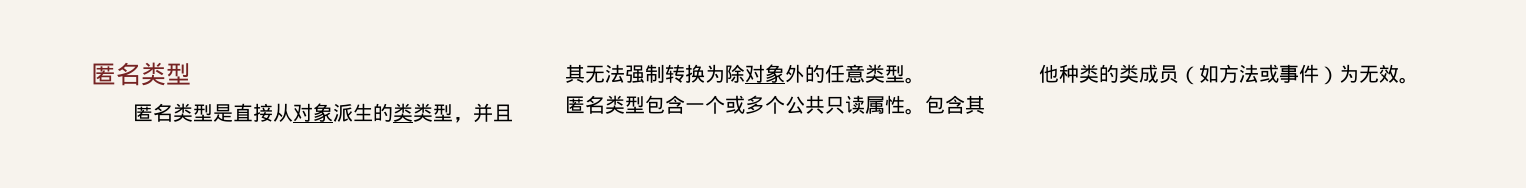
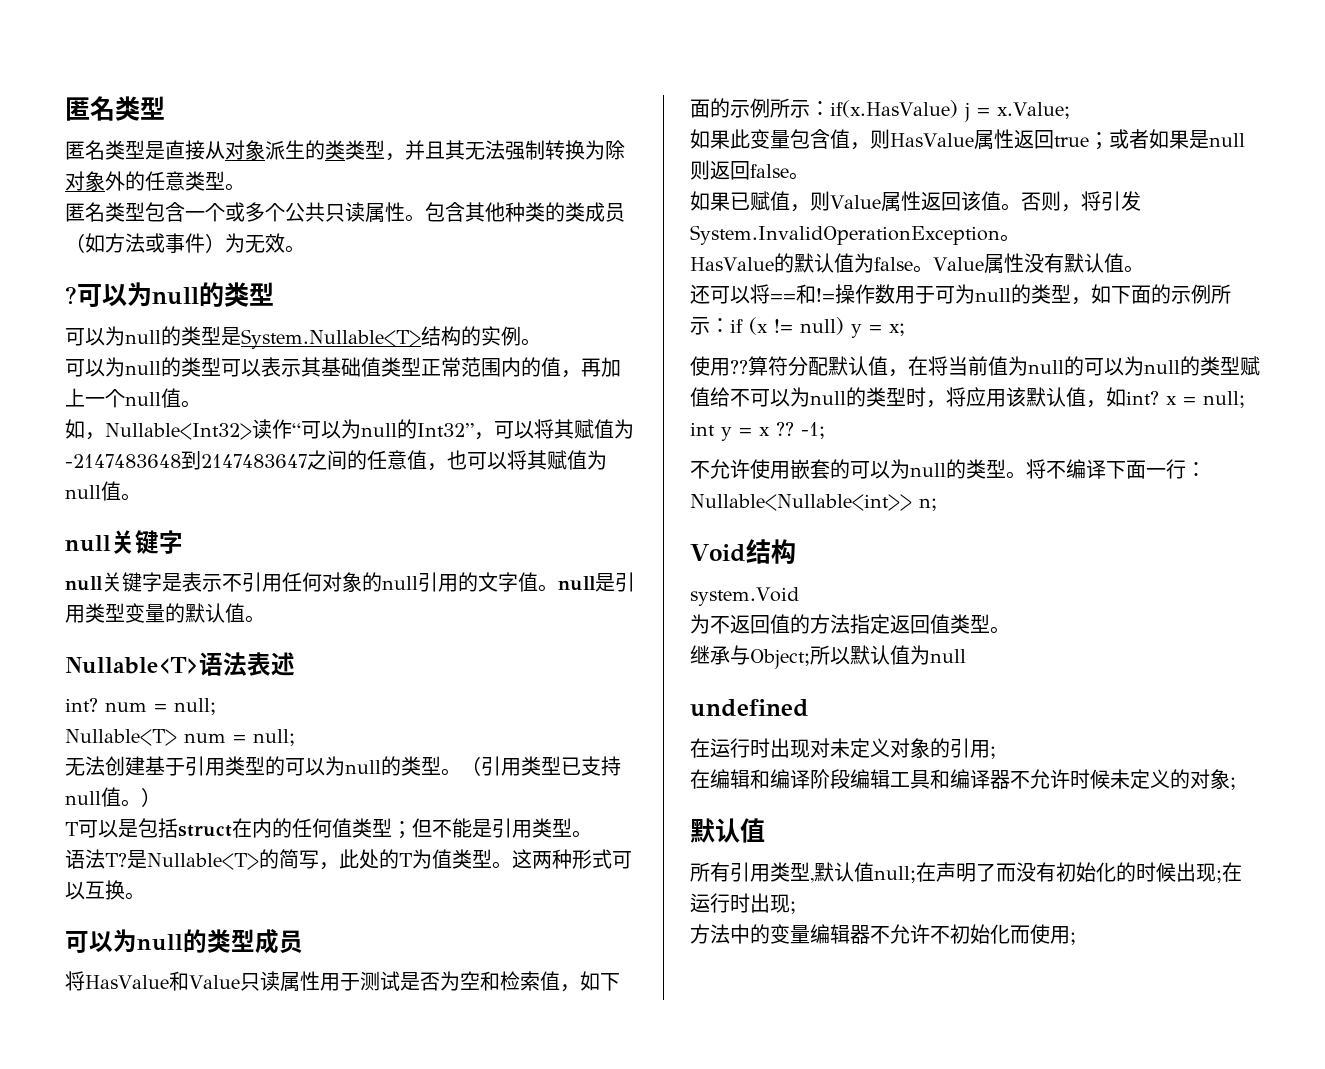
(1419, 80) none -> [65,282,274,307] [65,326,541,349] [65,357,621,378] [65,388,201,408] [65,419,634,440] [65,450,607,471] [65,481,141,501] [65,530,183,554] [65,572,635,592] [65,603,265,623] [65,652,295,676] [65,698,216,715] [65,729,295,746] [65,756,621,776] [65,787,161,807] [65,818,592,839] [65,849,632,870] [65,880,145,900] [65,929,303,954] [65,971,620,992] [690,98,1070,122] [690,129,1245,150] [690,160,809,180] [690,191,1141,212] [690,225,1020,245] [690,253,1144,274] [690,284,1231,305] [690,317,905,338] [690,356,1260,377] [690,387,1245,408] [690,422,825,441] [690,459,1206,479] [690,494,937,511] [690,539,796,564] [690,587,799,606] [690,614,1010,634] [690,645,966,669] [690,699,809,717] [690,738,996,759] [690,769,1236,790] [690,818,765,843] [690,862,1242,883] [690,893,796,914] [690,924,1076,945] // ?可以为null的类型 // 可以为null的类型是System.Nullable<T>结构的实例。 // 可以为null的类型可以表示其基础值类型正常范围内的值，再加上一个null值。 // 如，Nullable<Int32>读作“可以为null的Int32”，可以将其赋值为-2147483648到2147483647之间的任意值，也可以将其赋值为null值。 // null关键字 // null关键字是表示不引用任何对象的null引用的文字值。null是引用类型变量的默认值。 // Nullable<T>语法表述 // int? num = null; // Nullable<T> num = null; // 无法创建基于引用类型的可以为null的类型。（引用类型已支持null值。） // T可以是包括struct在内的任何值类型；但不能是引用类型。 // 语法T?是Nullable<T>的简写，此处的T为值类型。这两种形式可以互换。 // 可以为null的类型成员 // 将HasValue和Value只读属性用于测试是否为空和检索值，如下面的示例所示：if(x.HasValue) j = x.Value; // 如果此变量包含值，则HasValue属性返回true；或者如果是null则返回false。 // 如果已赋值，则Value属性返回该值。否则，将引发System.InvalidOperationException。 // HasValue的默认值为false。Value属性没有默认值。 // 还可以将==和!=操作数用于可为null的类型，如下面的示例所示：if (x != null) y = x; // 使用??算符分配默认值，在将当前值为null的可以为null的类型赋值给不可以为null的类型时，将应用该默认值，如int? x = null; int y = x ?? -1; // 不允许使用嵌套的可以为null的类型。将不编译下面一行：Nullable<Nullable<int>> n; // Void结构 // system.Void // 为不返回值的方法指定返回值类型。 // 继承与Object;所以默认值为null // undefined // 在运行时出现对未定义对象的引用; // 在编辑和编译阶段编辑工具和编译器不允许时候未定义的对象; // 默认值 // 所有引用类型,默认值null;在声明了而没有初始化的时候出现;在运行时出现; // 方法中的变量编辑器不允许不初始化而使用;

